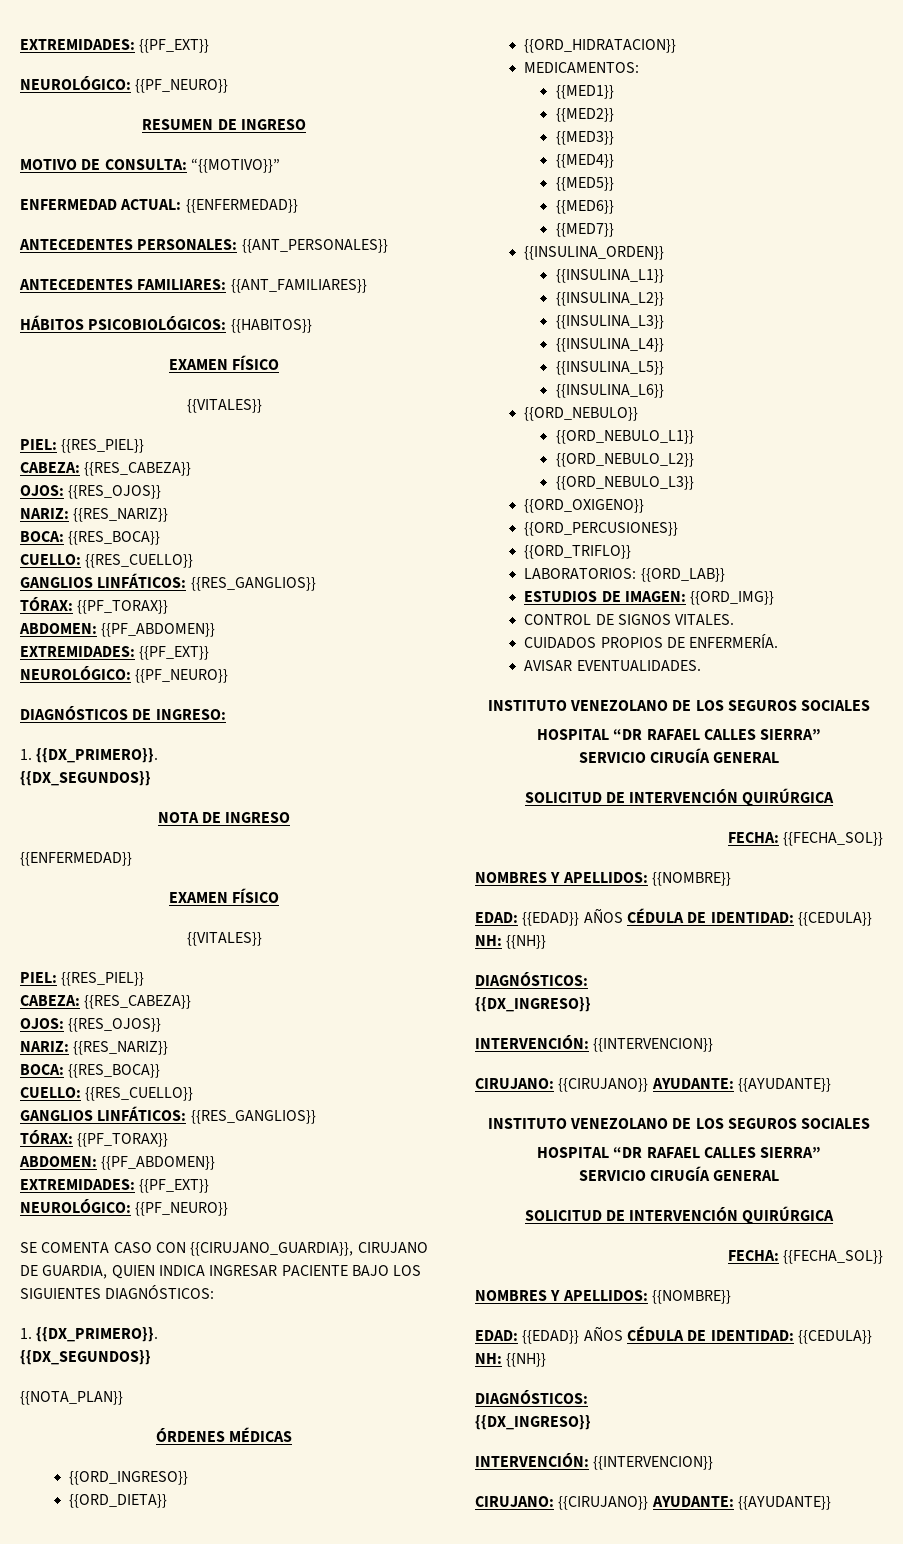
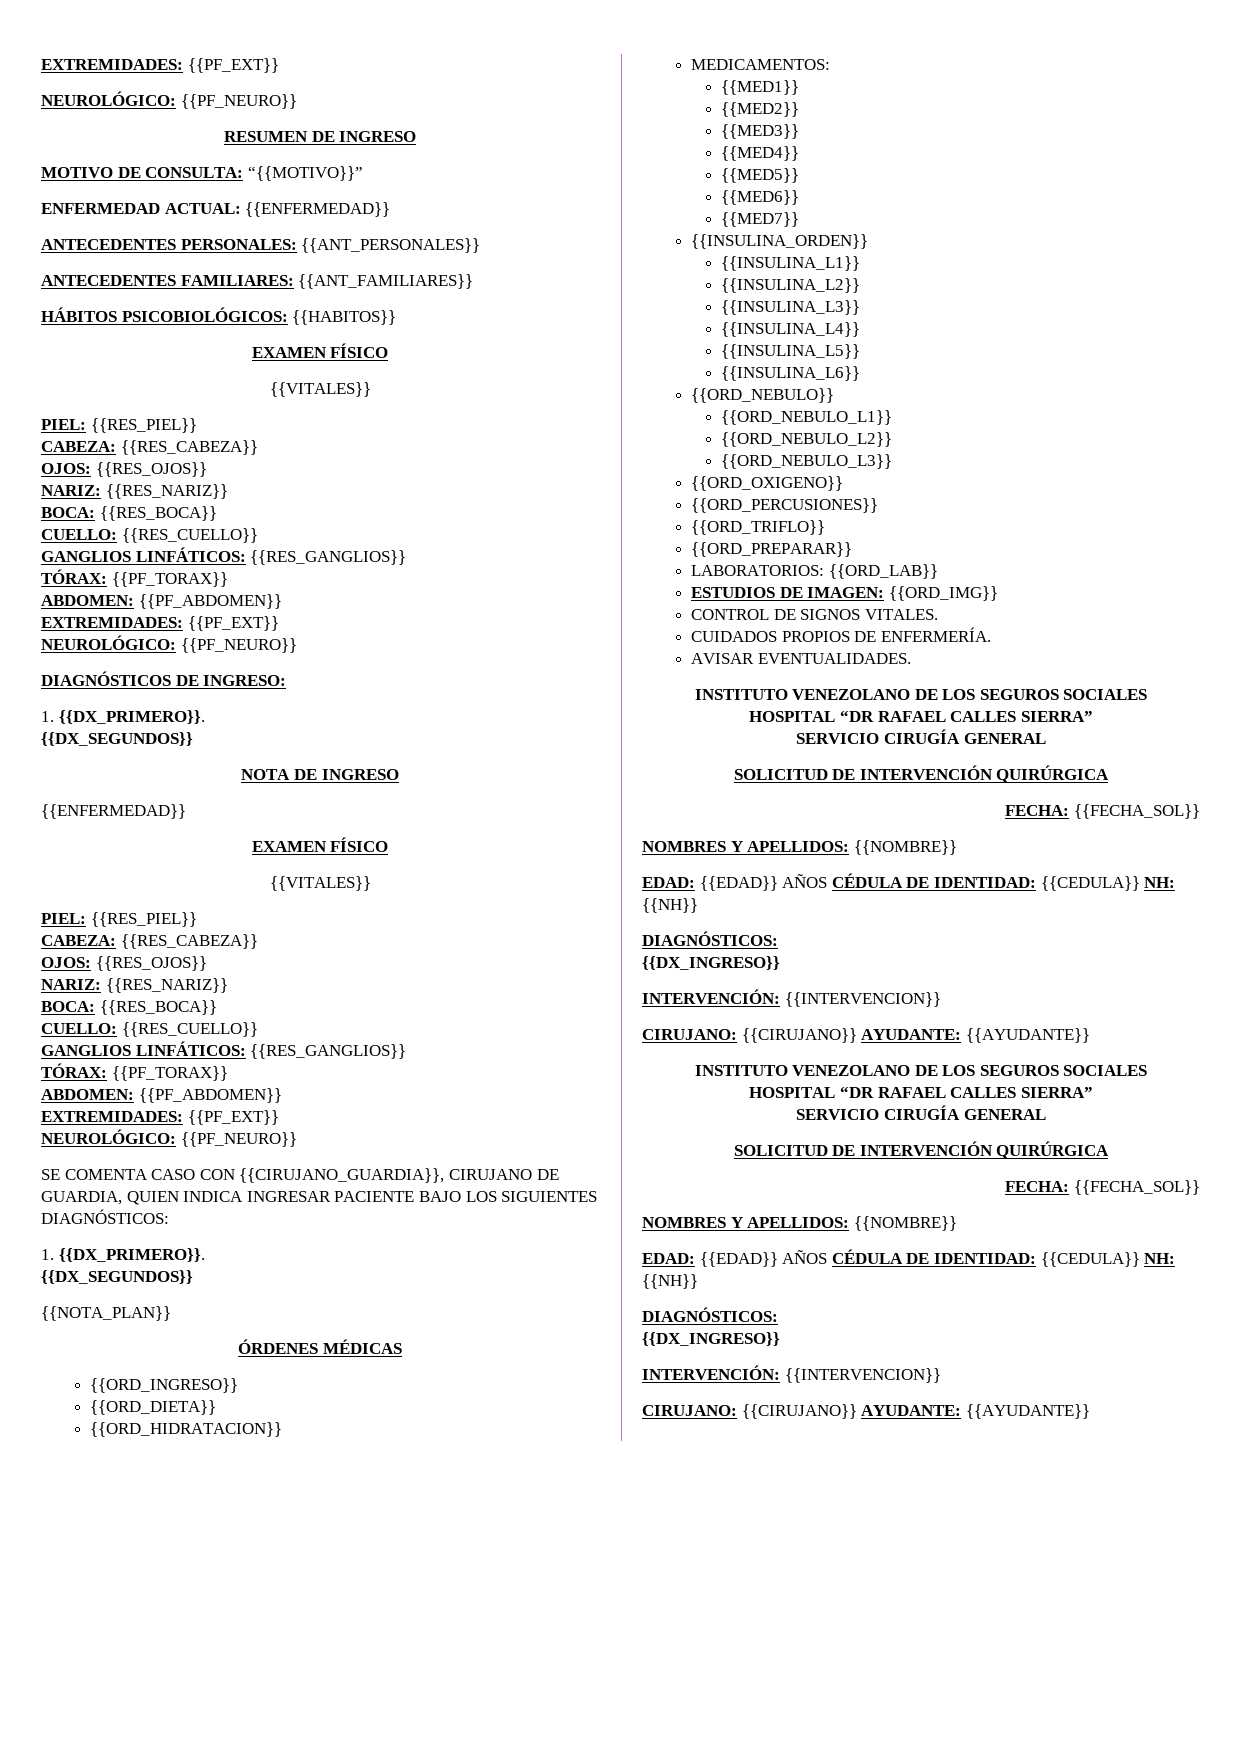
(632, 552) none -> [691,542,853,557] // {{ORD_PREPARAR}}

